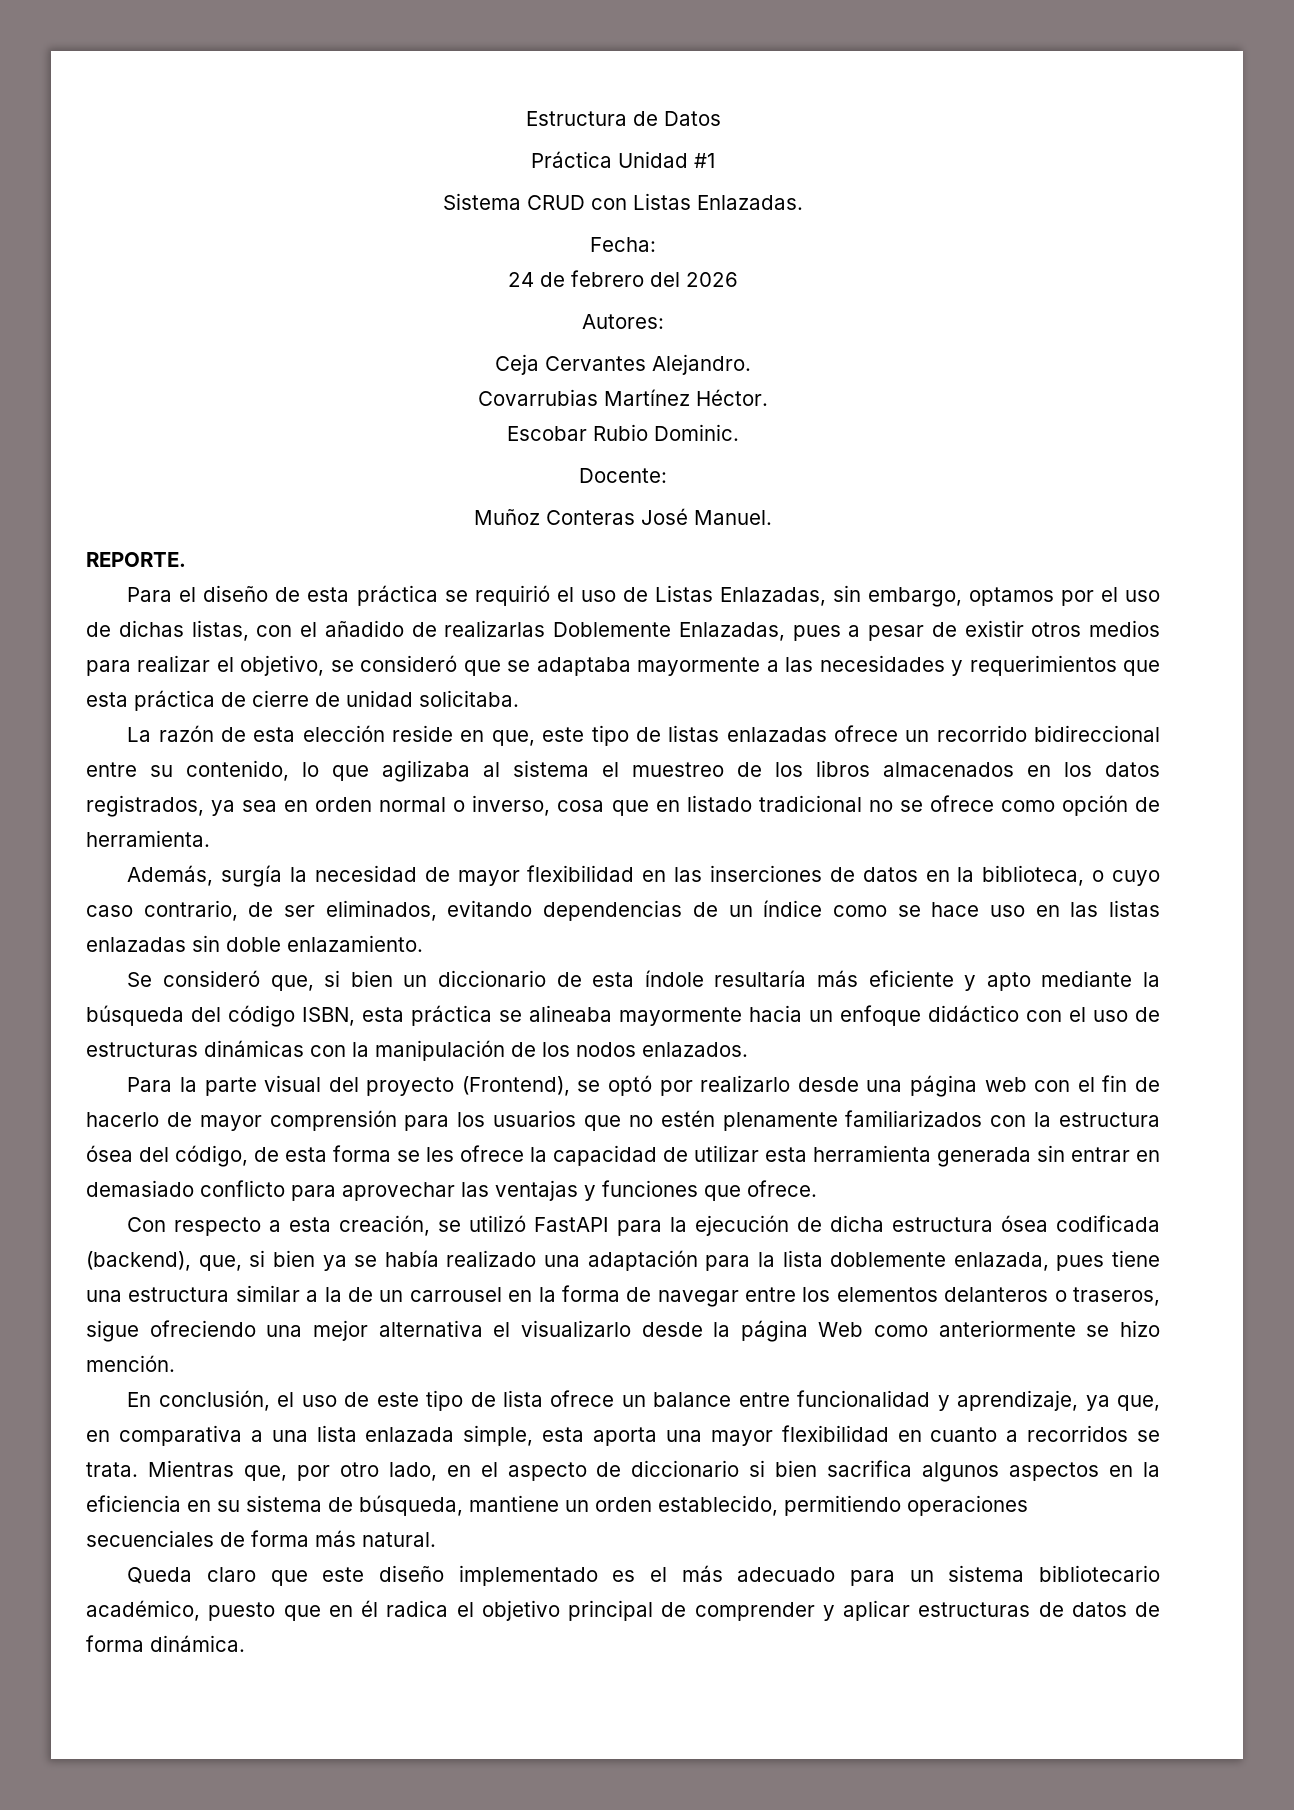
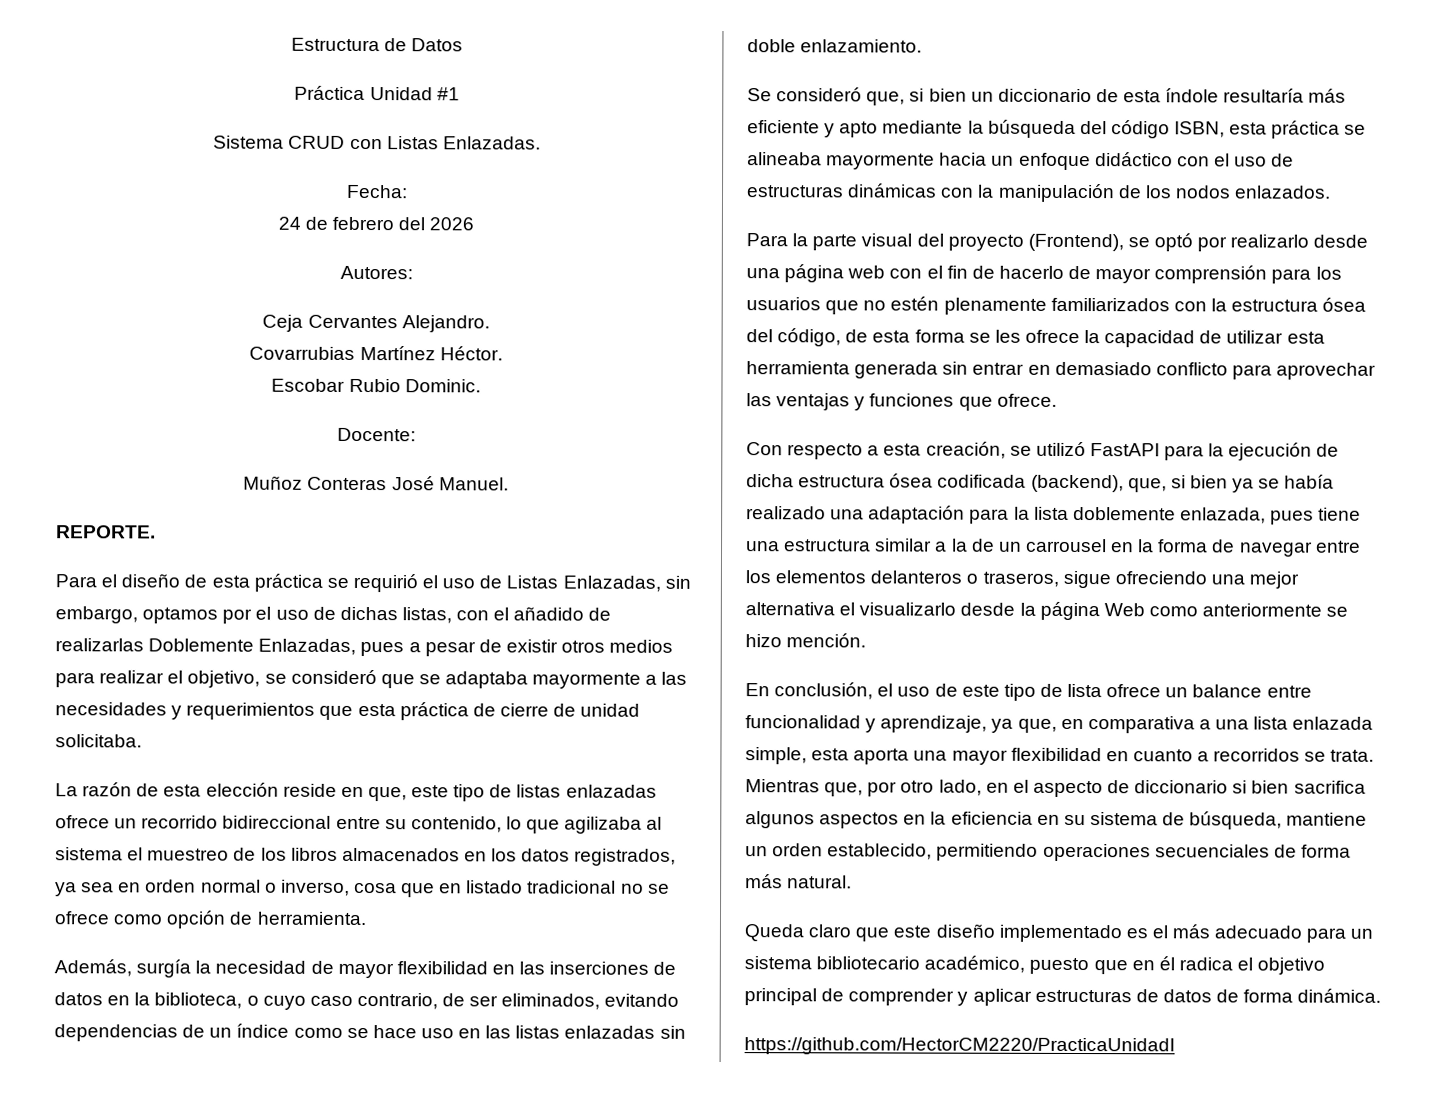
(245, 1643) none -> [744,1037,1175,1056] // https://github.com/HectorCM2220/PracticaUnidadI

